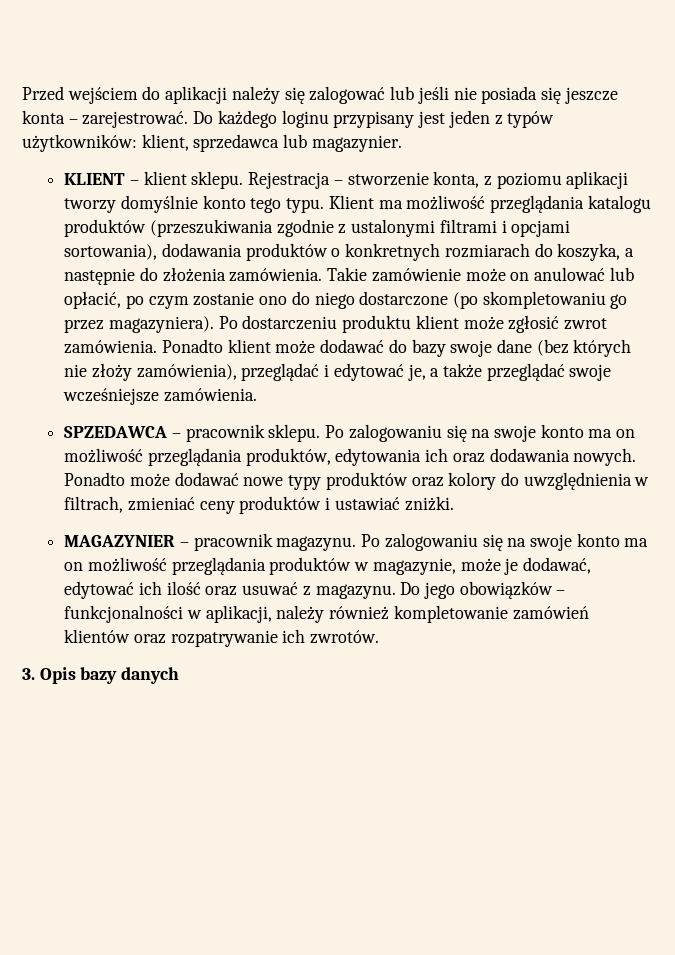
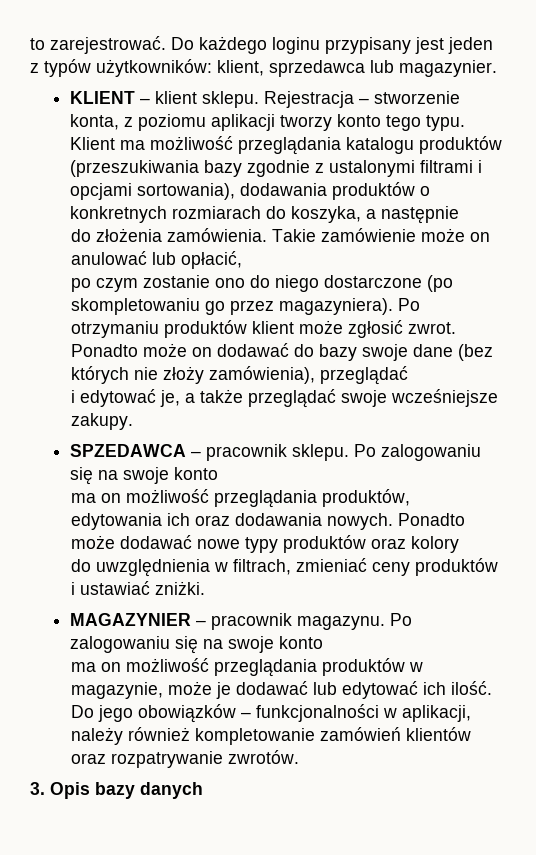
[22,86,618,104] [22,110,78,124] Przed wejściem do aplikacji należy się zalogować lub jeśli nie posiada się jeszcze konta – -> [30,38,45,50] to
[120,195,198,213] domyślnie -> (332, 123) none
(273, 228) none -> [203,160,242,177] bazy
(136, 276) none -> (459, 215) //
(122, 300) none -> (243, 260) //
[242,315,412,333] dostarczeniu produktu -> [71,320,248,338] otrzymaniu produktów
[564,318,608,330] [64,339,316,354] zwrot zamówienia. Ponadto klient może -> [408,322,457,334] [71,343,213,357] zwrot. Ponadto może on
(320, 372) none -> (409, 375) //
[163,388,257,402] zamówienia. -> [71,413,134,430] zakupy.
(584, 431) none -> (218, 473) //
(497, 481) none -> (460, 544) //
(620, 540) none -> (323, 642) //
[523,557,592,574] [64,581,396,599] dodawać, edytować ich ilość oraz usuwać z magazynu. -> [236,681,493,699] dodawać lub edytować ich ilość.
[282,629,306,643] ich -> (224, 759) none

